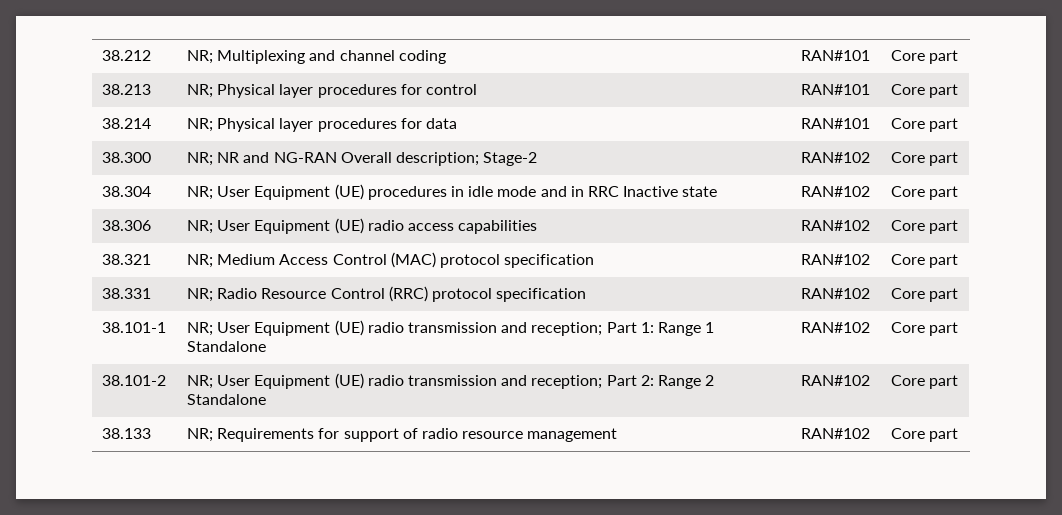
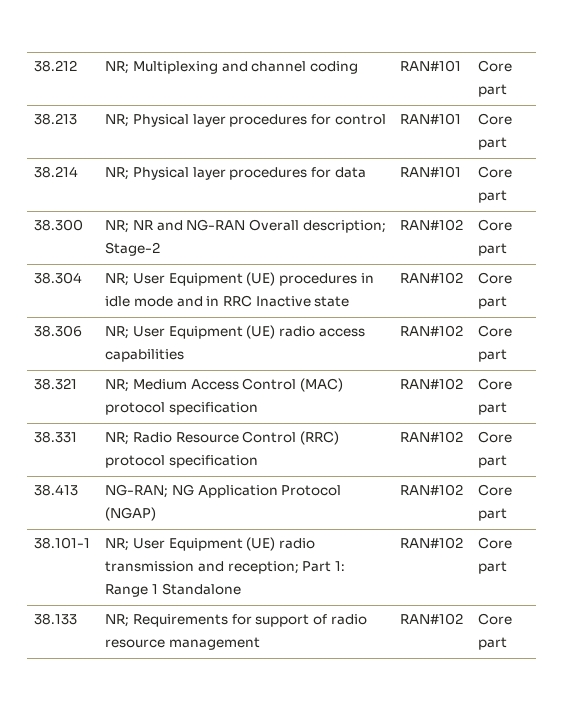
(959, 295) none -> [34,484,79,496] [105,484,342,498] [105,507,157,521] [400,484,464,496] [478,484,513,496] [478,508,508,521] // 38.413 | NG-RAN; NG Application Protocol (NGAP) | RAN#102 | Core part
[102,375,167,386] [187,373,715,389] [187,394,267,405] [801,375,871,386] [891,375,959,389] // 38.101-2 | NR; User Equipment (UE) radio transmission and reception; Part 2: Range 2 Standalone | RAN#102 | Core part -> (508, 567) none

